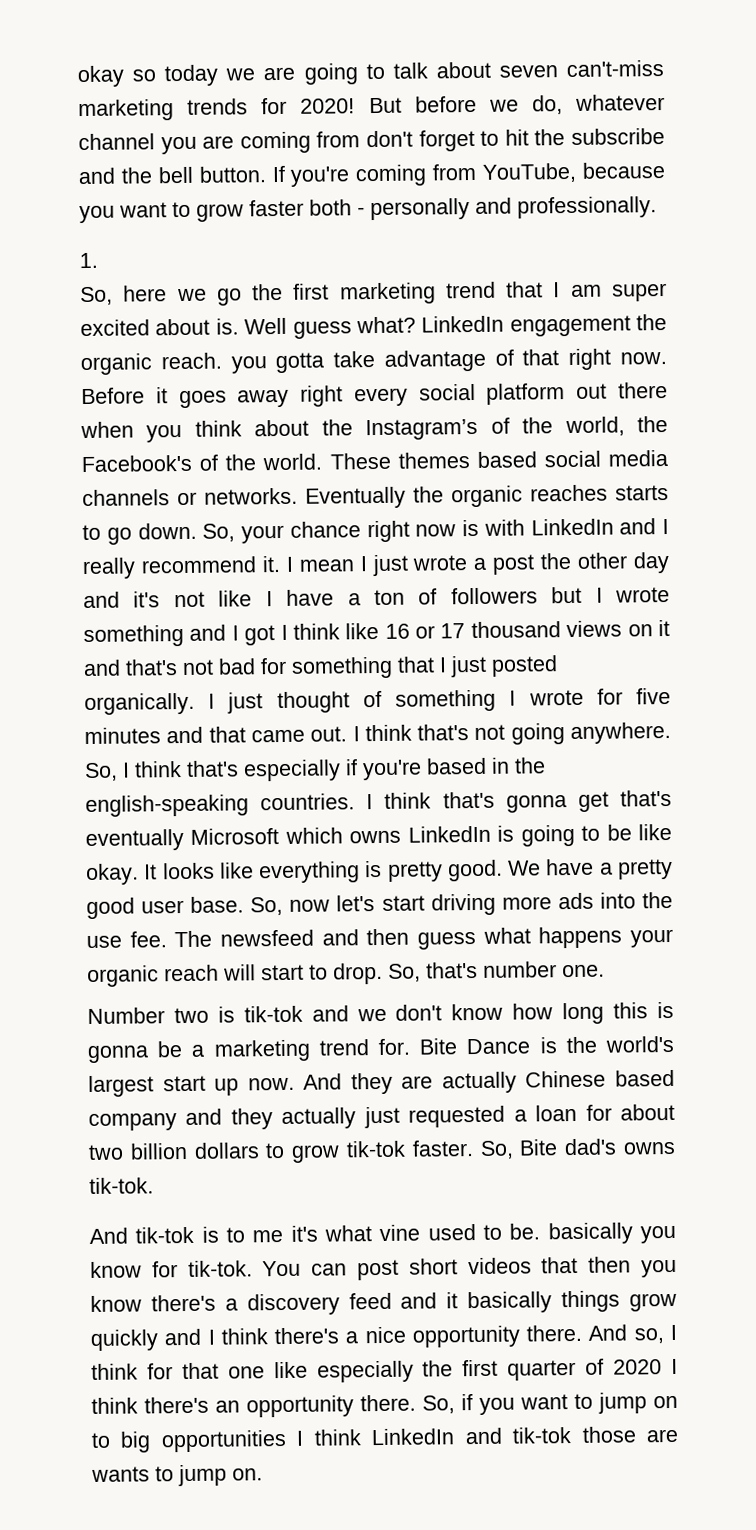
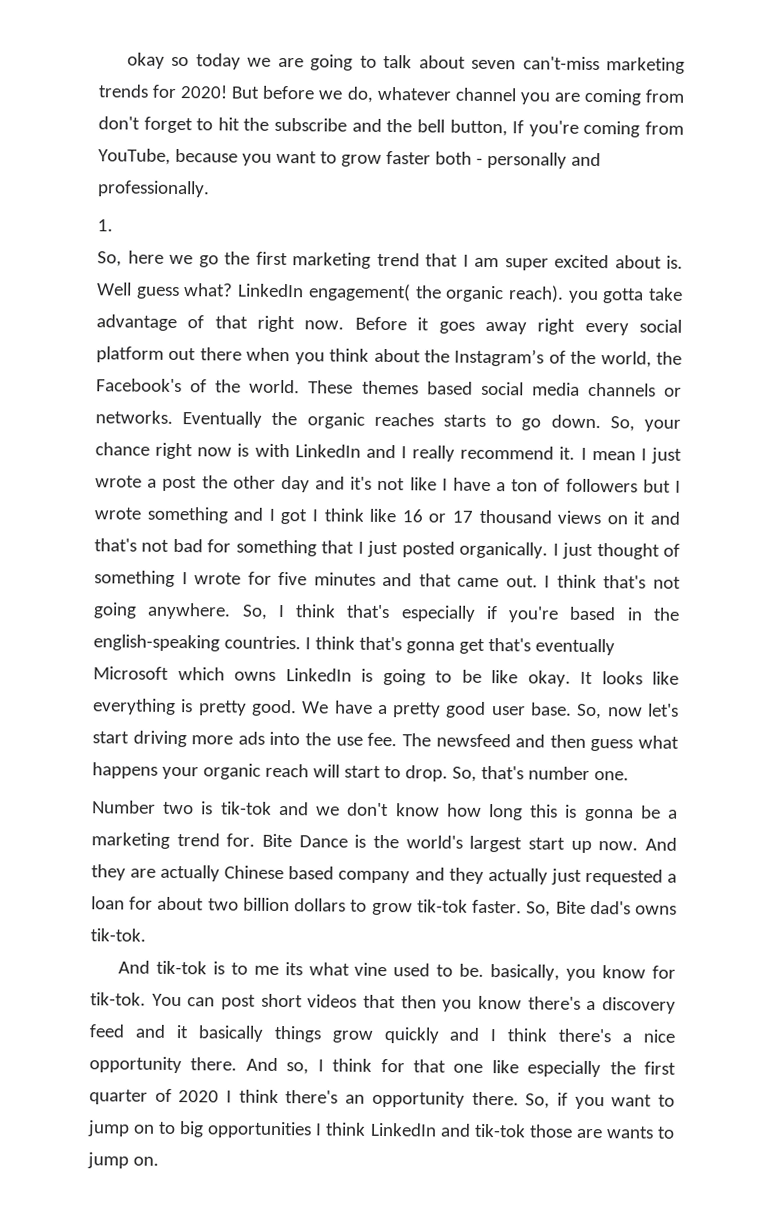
[198,166,266,183] button. -> [449,119,508,137] button,
[509,314,667,337] [80,352,222,376] engagement the organic reach. -> [307,283,564,303] engagement( the organic reach).
[290,1225,318,1242] it's -> [284,962,303,976] its
[547,1222,633,1245] basically -> [490,964,561,981] basically,

